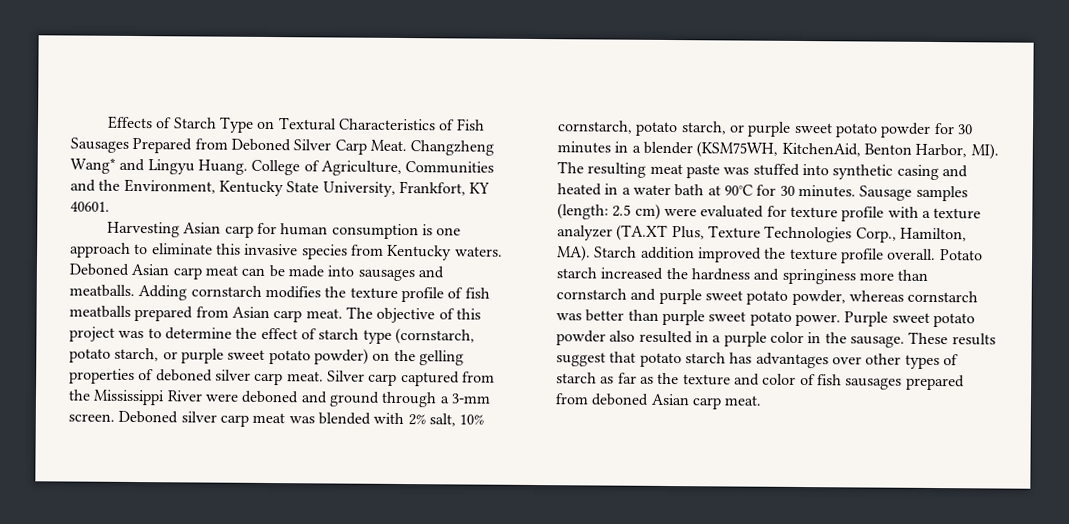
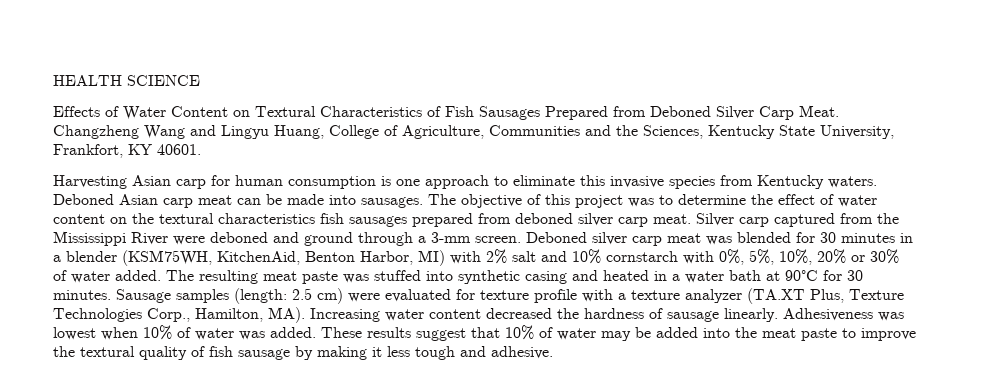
[107,115,255,133] Effects of Starch Type -> [53,75,200,86] [53,106,228,120] HEALTH SCIENCE // Effects of Water Content
[70,157,116,174] Wang* -> [144,125,185,139] Wang
[197,159,248,175] Huang. -> [274,125,324,139] Huang,
[123,178,216,194] Environment, -> [643,125,703,139] Sciences,
[357,266,444,282] [69,284,490,303] [69,305,343,323] sausages and meatballs. Adding cornstarch modifies the texture profile of fish meatballs prepared from Asian carp meat. -> [361,197,423,208] sausages.
[318,327,475,345] [69,347,464,366] [69,368,155,384] starch type (cornstarch, potato starch, or purple sweet potato powder) on the gelling properties of -> [838,195,877,207] [53,213,511,227] water content on the textural characteristics fish sausages prepared from
[373,412,485,427] [557,120,932,138] with 2% salt, 10% cornstarch, potato starch, or purple sweet potato powder -> (791, 237) none
[970,143,999,160] MI). -> [418,249,899,266] [53,270,161,283] MI) with 2% salt and 10% cornstarch with 0%, 5%, 10%, 20% or 30% of water added.
[594,246,983,264] [556,267,929,285] [556,288,979,306] [556,309,975,328] [556,330,996,348] [556,351,959,370] [556,372,965,391] [555,393,763,410] Starch addition improved the texture profile overall. Potato starch increased the hardness and springiness more than cornstarch and purple sweet potato powder, whereas cornstarch was better than purple sweet potato power. Purple sweet potato powder also resulted in a purple color in the sausage. These results suggest that potato starch has advantages over other types of starch as far as the texture and color of fish sausages prepared from deboned Asian carp meat. -> [310,308,904,322] [53,325,916,341] [53,346,553,360] Increasing water content decreased the hardness of sausage linearly. Adhesiveness was lowest when 10% of water was added. These results suggest that 10% of water may be added into the meat paste to improve the textural quality of fish sausage by making it less tough and adhesive.

